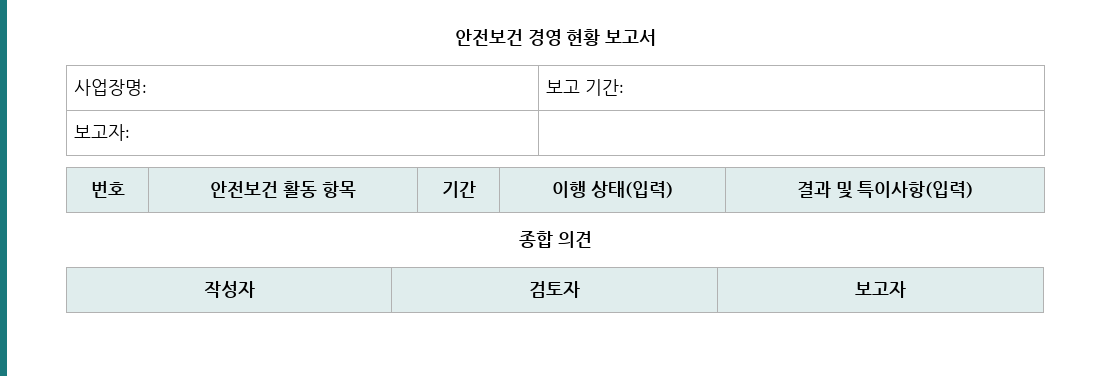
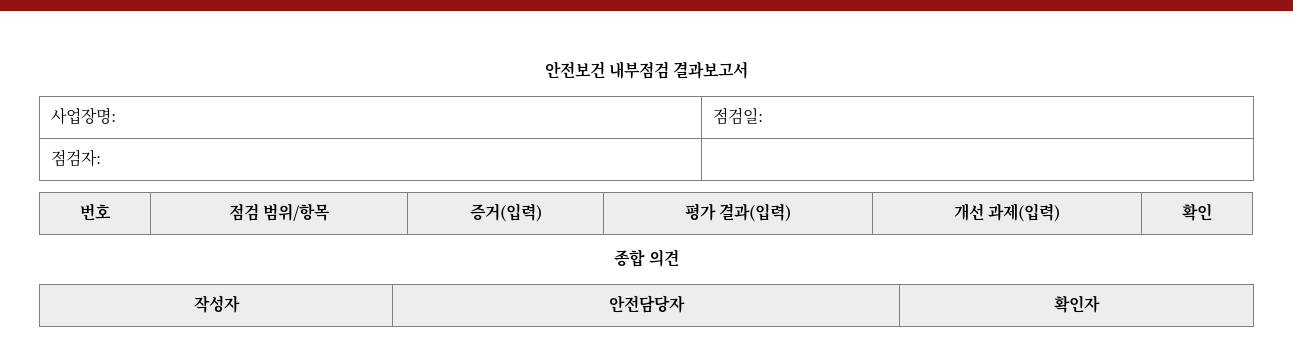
[454,29,657,46] [74,79,148,96] [546,79,624,96] [74,124,131,141] [90,181,125,198] [210,181,356,198] [441,181,476,198] [552,181,673,198] [796,181,974,199] 안전보건 경영 현황 보고서 // 사업장명: | 보고 기간: // 보고자: | // 번호 | 안전보건 활동 항목 | 기간 | 이행 상태(입력) | 결과 및 특이사항(입력) -> [544,61,749,79] [50,107,116,125] [712,107,763,125] [50,149,101,167] [80,203,111,221] [228,203,331,221] [469,203,542,222] [684,203,792,222] [953,203,1061,222] [1182,203,1212,221] 안전보건 내부점검 결과보고서 // 사업장명: | 점검일: // 점검자: | // 번호 | 점검 범위/항목 | 증거(입력) | 평가 결과(입력) | 개선 과제(입력) | 확인
[529,281,580,298] [855,281,906,298] 검토자 | 보고자 -> [608,295,685,313] [1054,295,1100,313] 안전담당자 | 확인자

